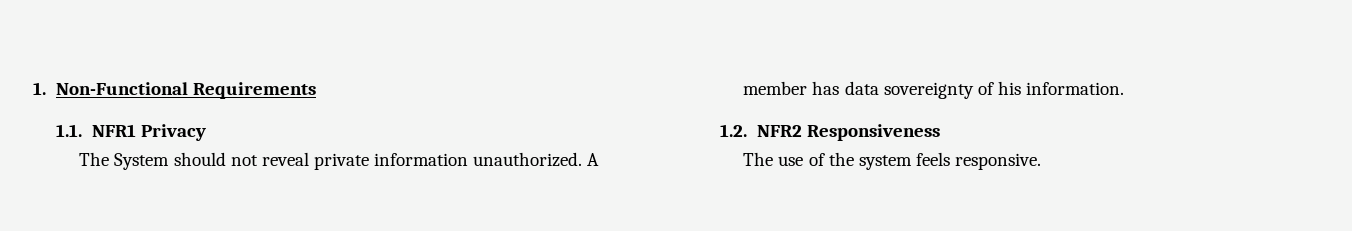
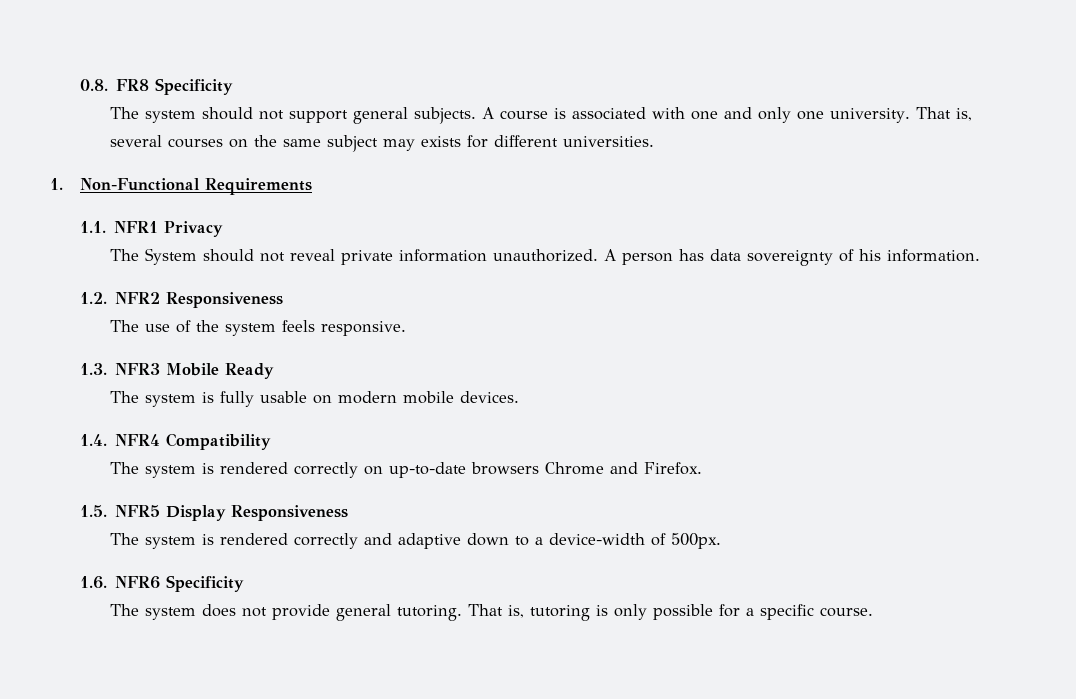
(33, 88) none -> [79,78,234,95] [109,107,972,124] [109,135,654,152] 0.8. FR8 Specificity // The system should not support general subjects. A course is associated with one and only one university. That is, several courses on the same subject may exists for different universities. //
[743,81,808,95] member -> [621,253,673,265] person
(1042, 161) none -> [79,363,275,379] [109,391,519,407] [79,433,272,450] [109,462,702,478] [79,505,349,521] [109,533,721,549] [79,575,245,592] [109,604,873,621] // 1.3. NFR3 Mobile Ready // The system is fully usable on modern mobile devices. // 1.4. NFR4 Compatibility // The system is rendered correctly on up-to-date browsers Chrome and Firefox. // 1.5. NFR5 Display Responsiveness // The system is rendered correctly and adaptive down to a device-width of 500px. // 1.6. NFR6 Specificity // The system does not provide general tutoring. That is, tutoring is only possible for a specific course.

